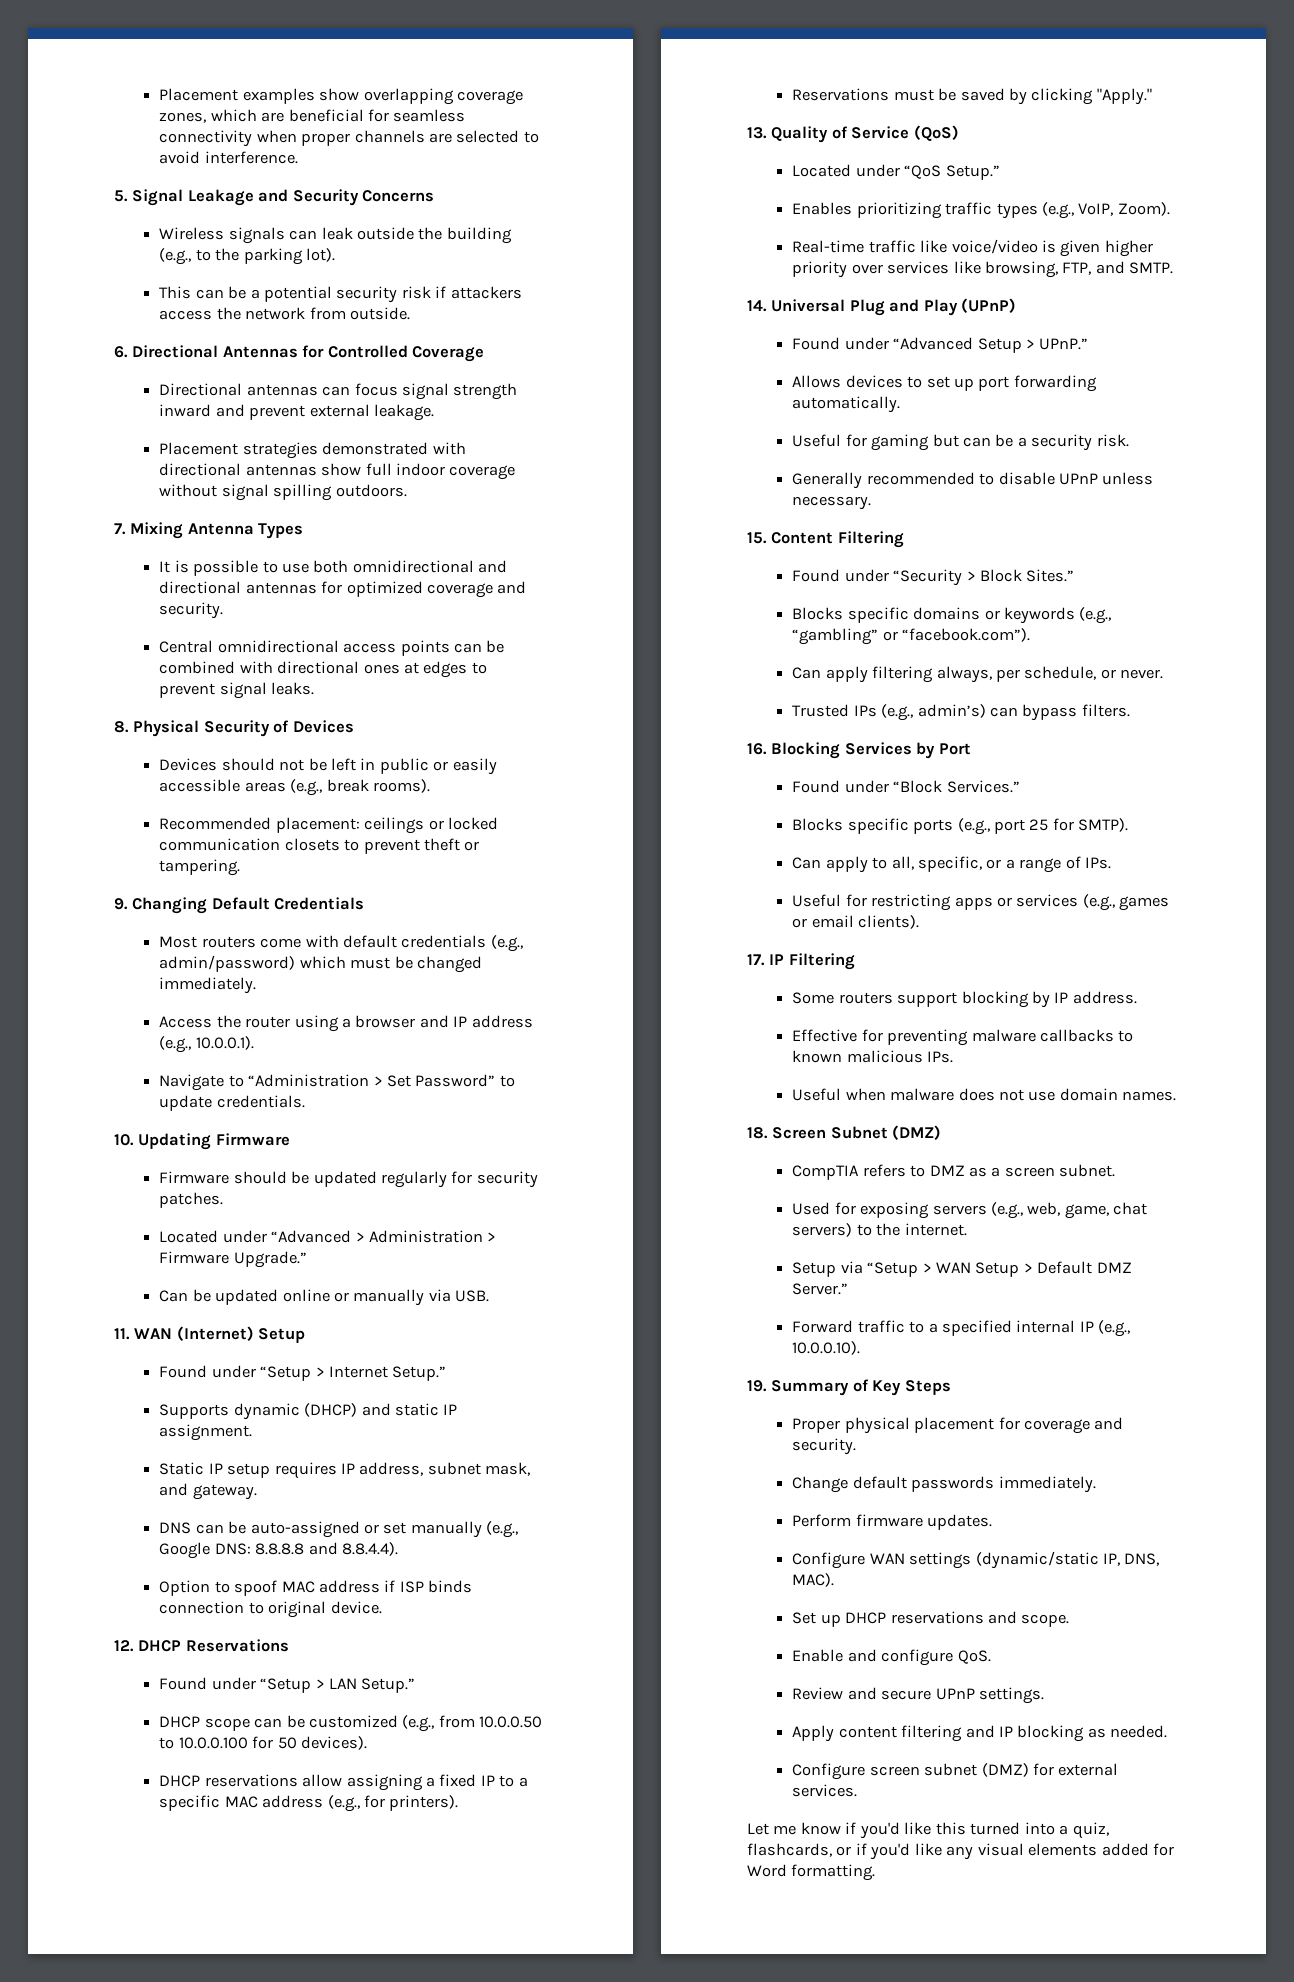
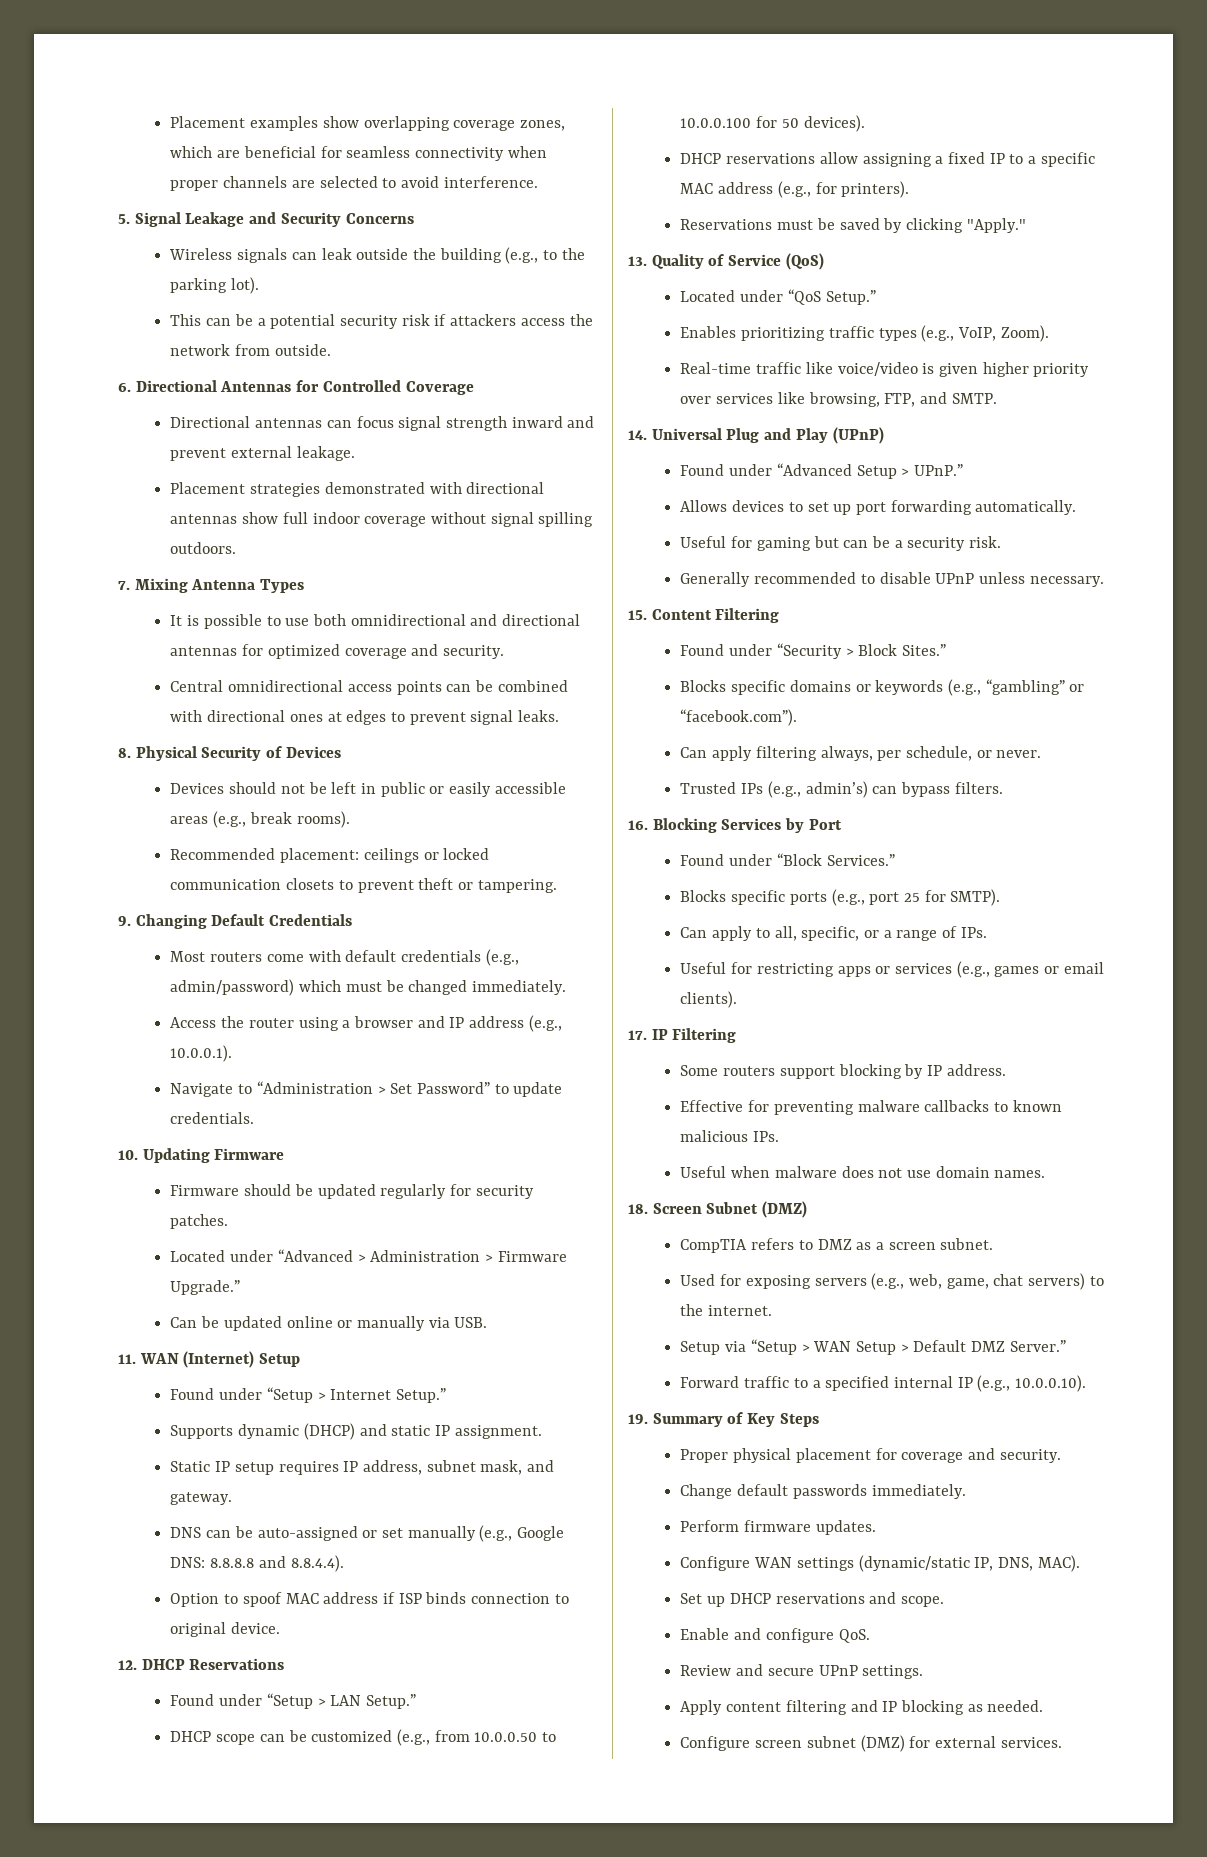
[747,1822,1109,1839] [747,1843,1175,1860] [747,1864,876,1881] // Let me know if you'd like this turned into a quiz, flashcards, or if you'd like any visual elements added for Word formatting. -> (1062, 1742) none

